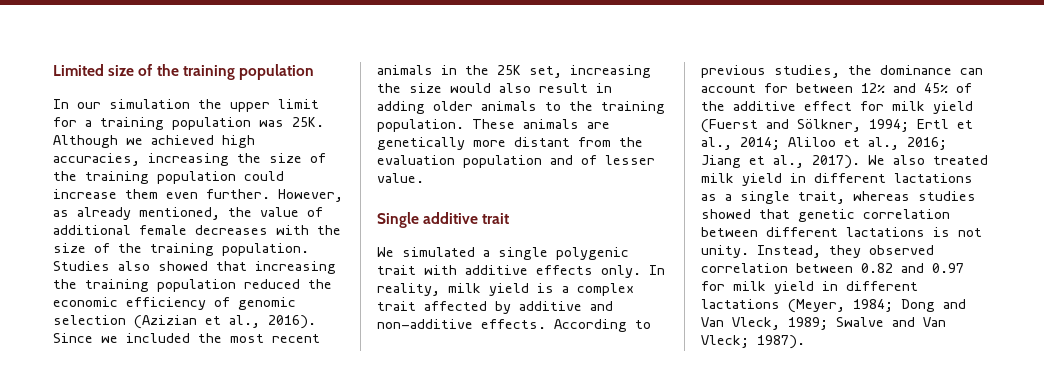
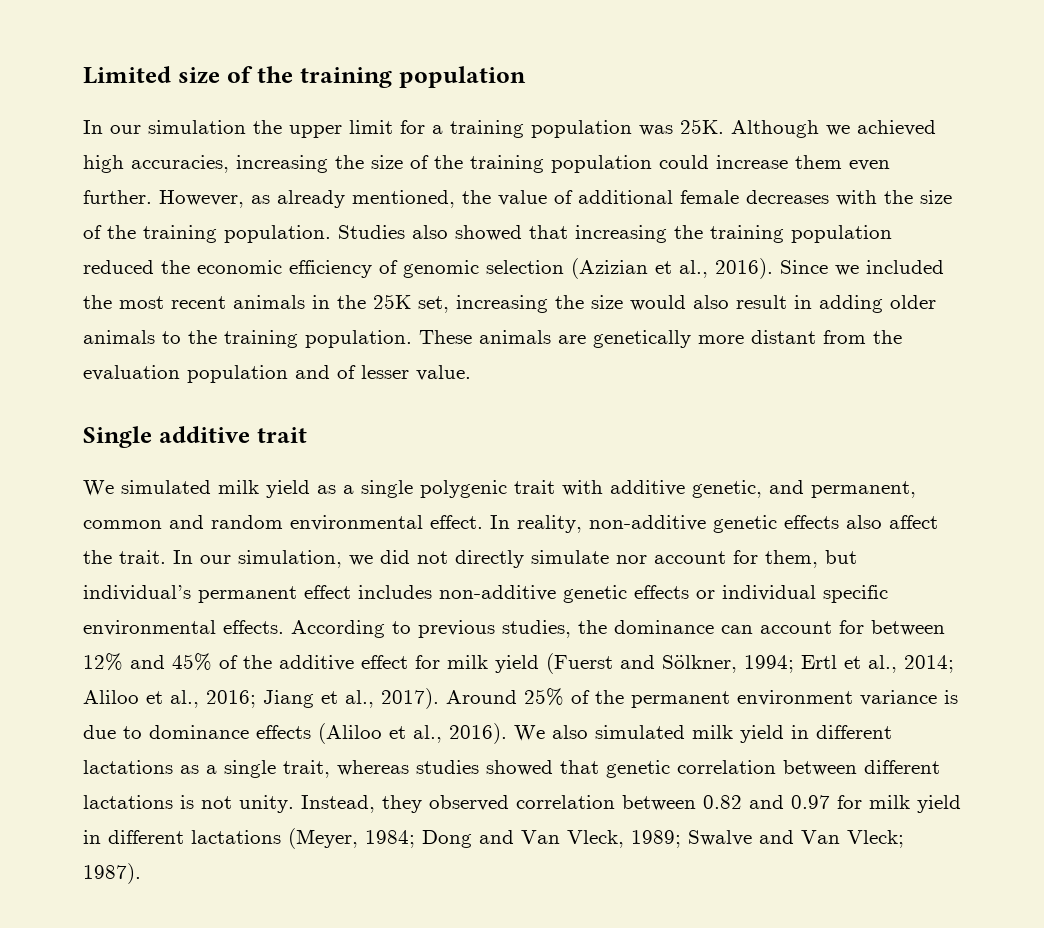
(475, 252) none -> [218,480,336,498] milk yield as
[536,265,665,278] [377,283,634,296] [377,301,613,314] [377,319,473,329] effects only. In reality, milk yield is a complex trait affected by additive and non-additive -> [692,480,916,498] [83,515,938,533] [83,550,857,568] [83,585,888,603] [83,620,216,636] genetic, and permanent, common and random environmental effect. In reality, non-additive genetic effects also affect the trait. In our simulation, we did not directly simulate nor account for them, but individual’s permanent effect includes non-additive genetic effects or individual specific environmental
(860, 162) none -> [446,688,958,708] [83,723,507,744] Around 25% of the permanent environment variance is due to dominance effects (Aliloo et al., 2016).
[933,155,988,165] treated -> [595,725,685,739] simulated

